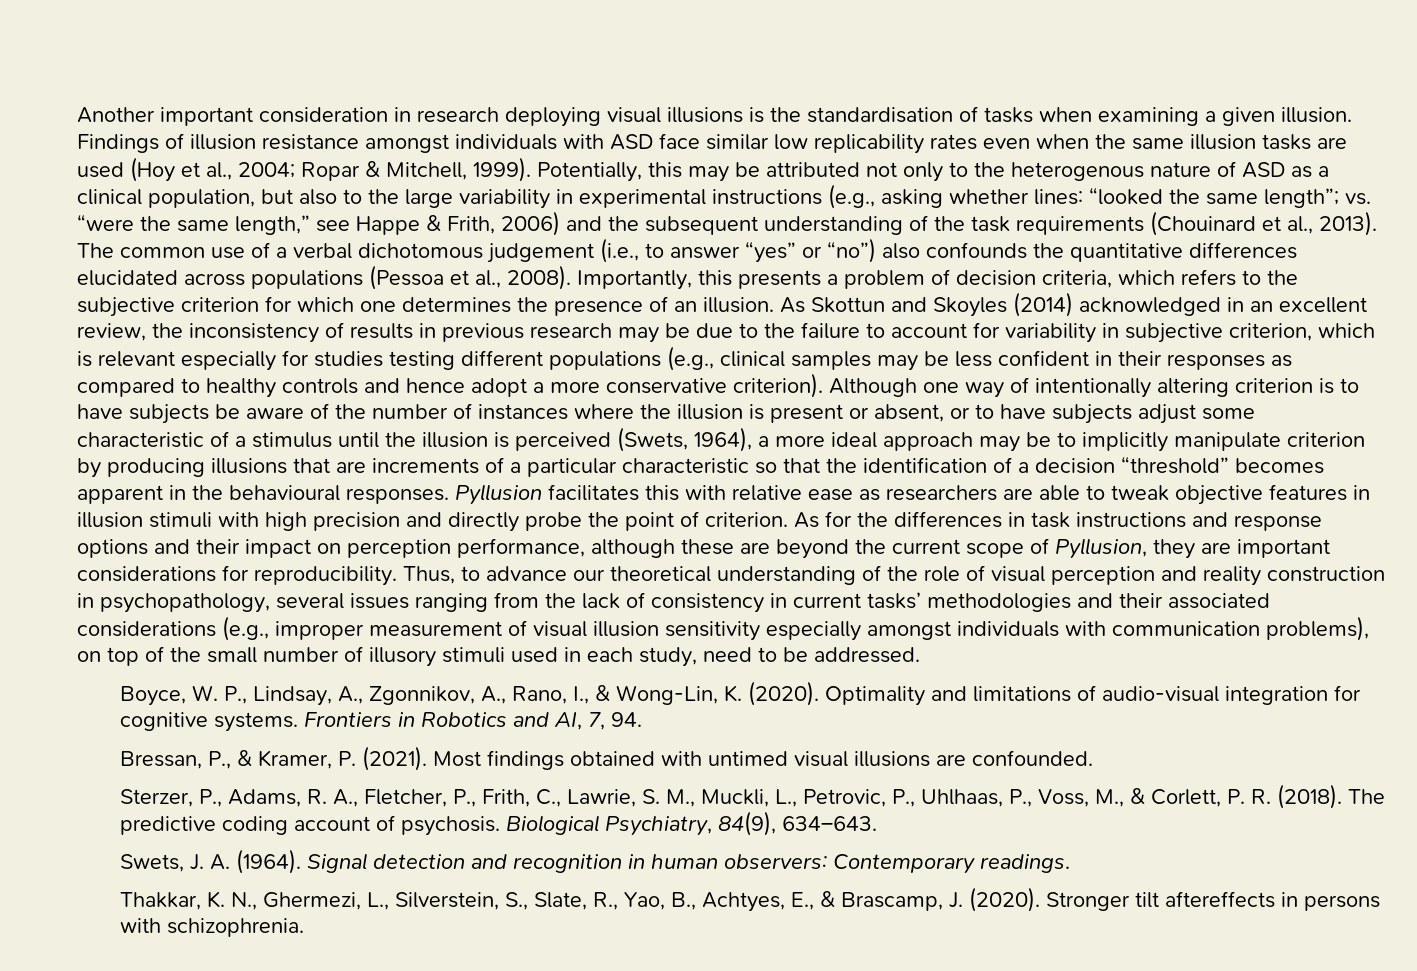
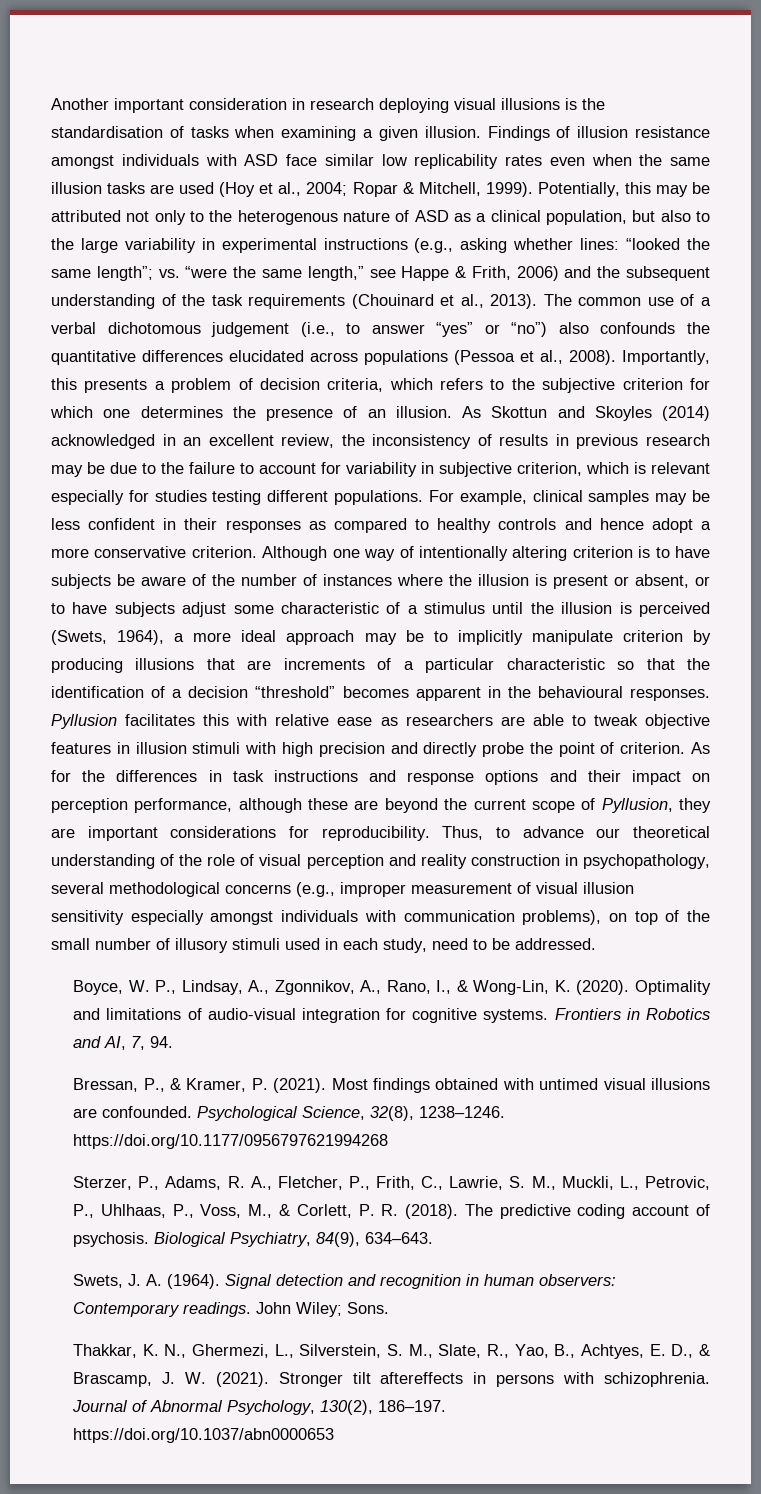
[549,346,714,371] populations (e.g., -> [334,490,527,505] populations. For example,
[733,373,823,398] criterion). -> [191,546,257,558] criterion.
[350,592,1270,613] [77,621,216,637] issues ranging from the lack of consistency in current tasks’ methodologies and their associated considerations -> [109,882,291,897] methodological concerns
(1093, 758) none -> [197,1106,506,1121] [73,1134,389,1149] Psychological Science, 32(8), 1238–1246. https://doi.org/10.1177/0956797621994268
(1070, 863) none -> [256,1302,390,1317] John Wiley; Sons.
[504,892,528,910] S., -> [387,1344,433,1358] S. M.,
[790,892,814,910] E., -> [649,1344,694,1358] E. D.,
[968,887,1040,912] (2020). -> [184,1372,269,1387] W. (2021).
(304, 927) none -> [72,1400,447,1415] [73,1428,335,1443] Journal of Abnormal Psychology, 130(2), 186–197. https://doi.org/10.1037/abn0000653

